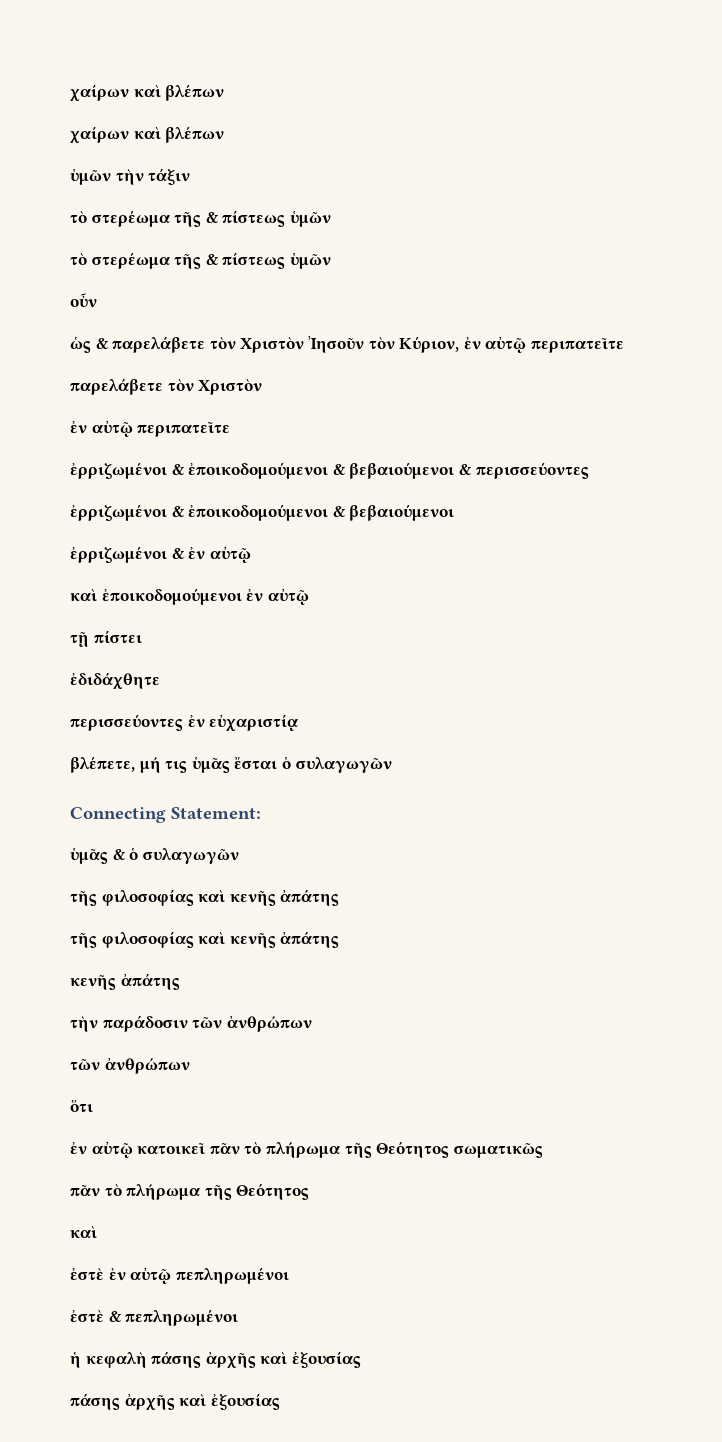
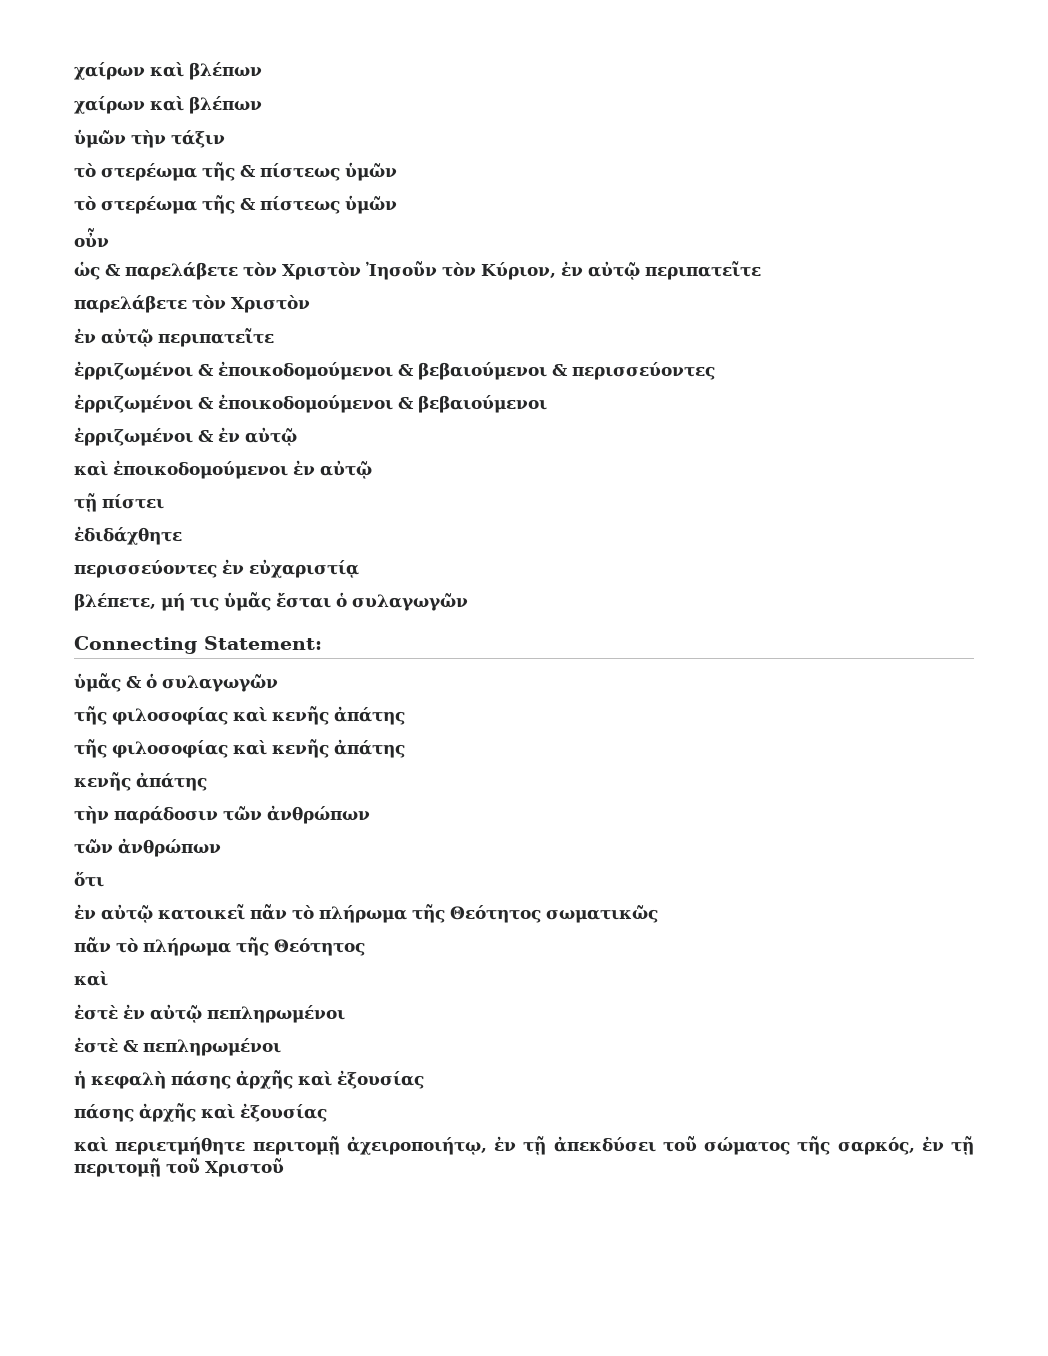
(280, 1401) none -> [74,1136,974,1155] [74,1158,284,1177] // καὶ περιετμήθητε περιτομῇ ἀχειροποιήτῳ, ἐν τῇ ἀπεκδύσει τοῦ σώματος τῆς σαρκός, ἐν τῇ περιτομῇ τοῦ Χριστοῦ

